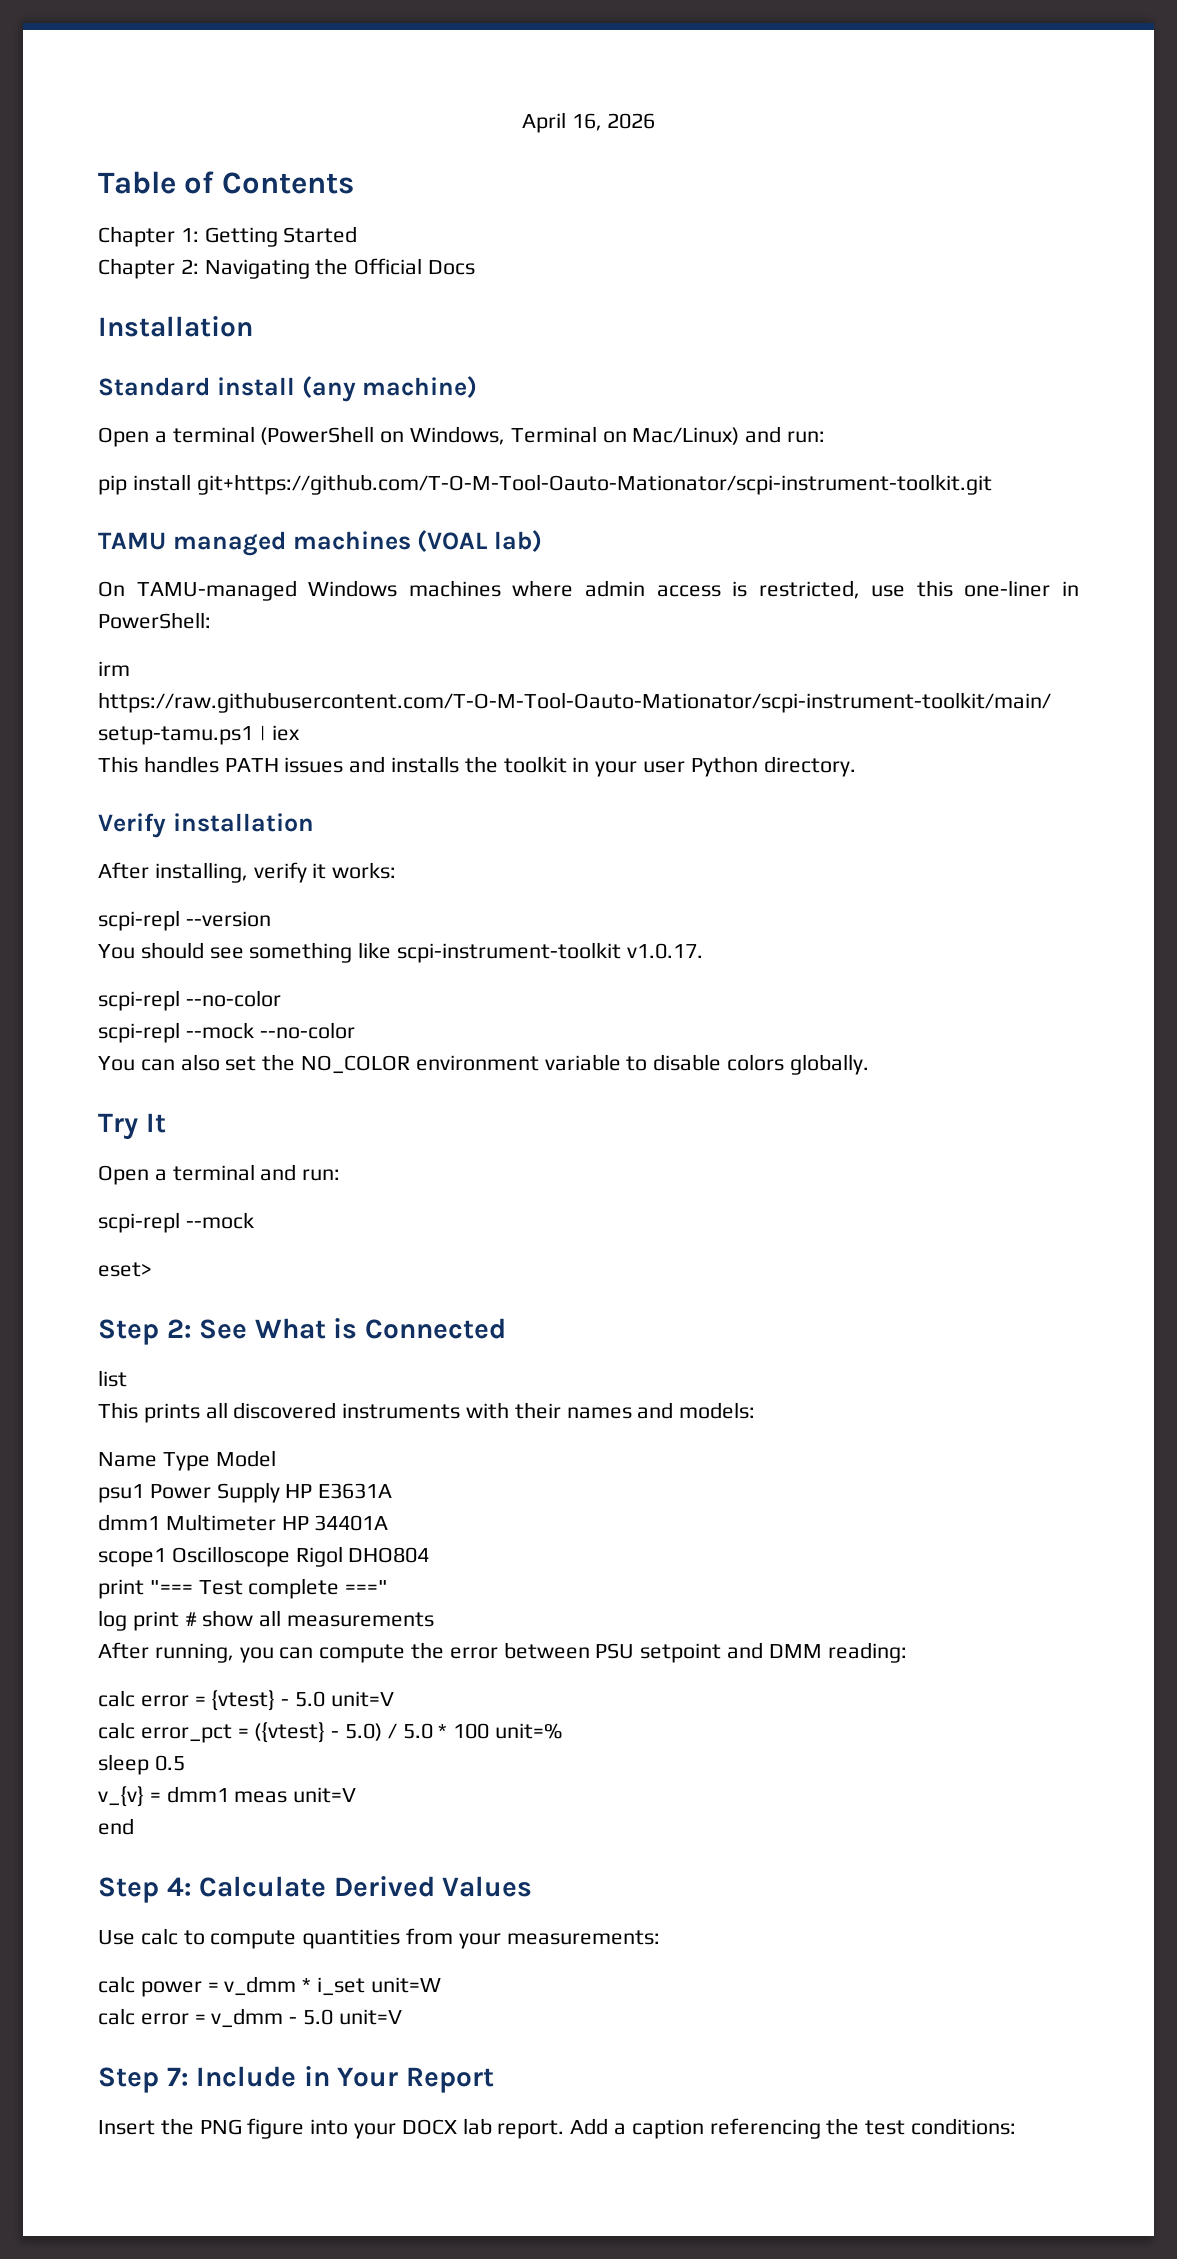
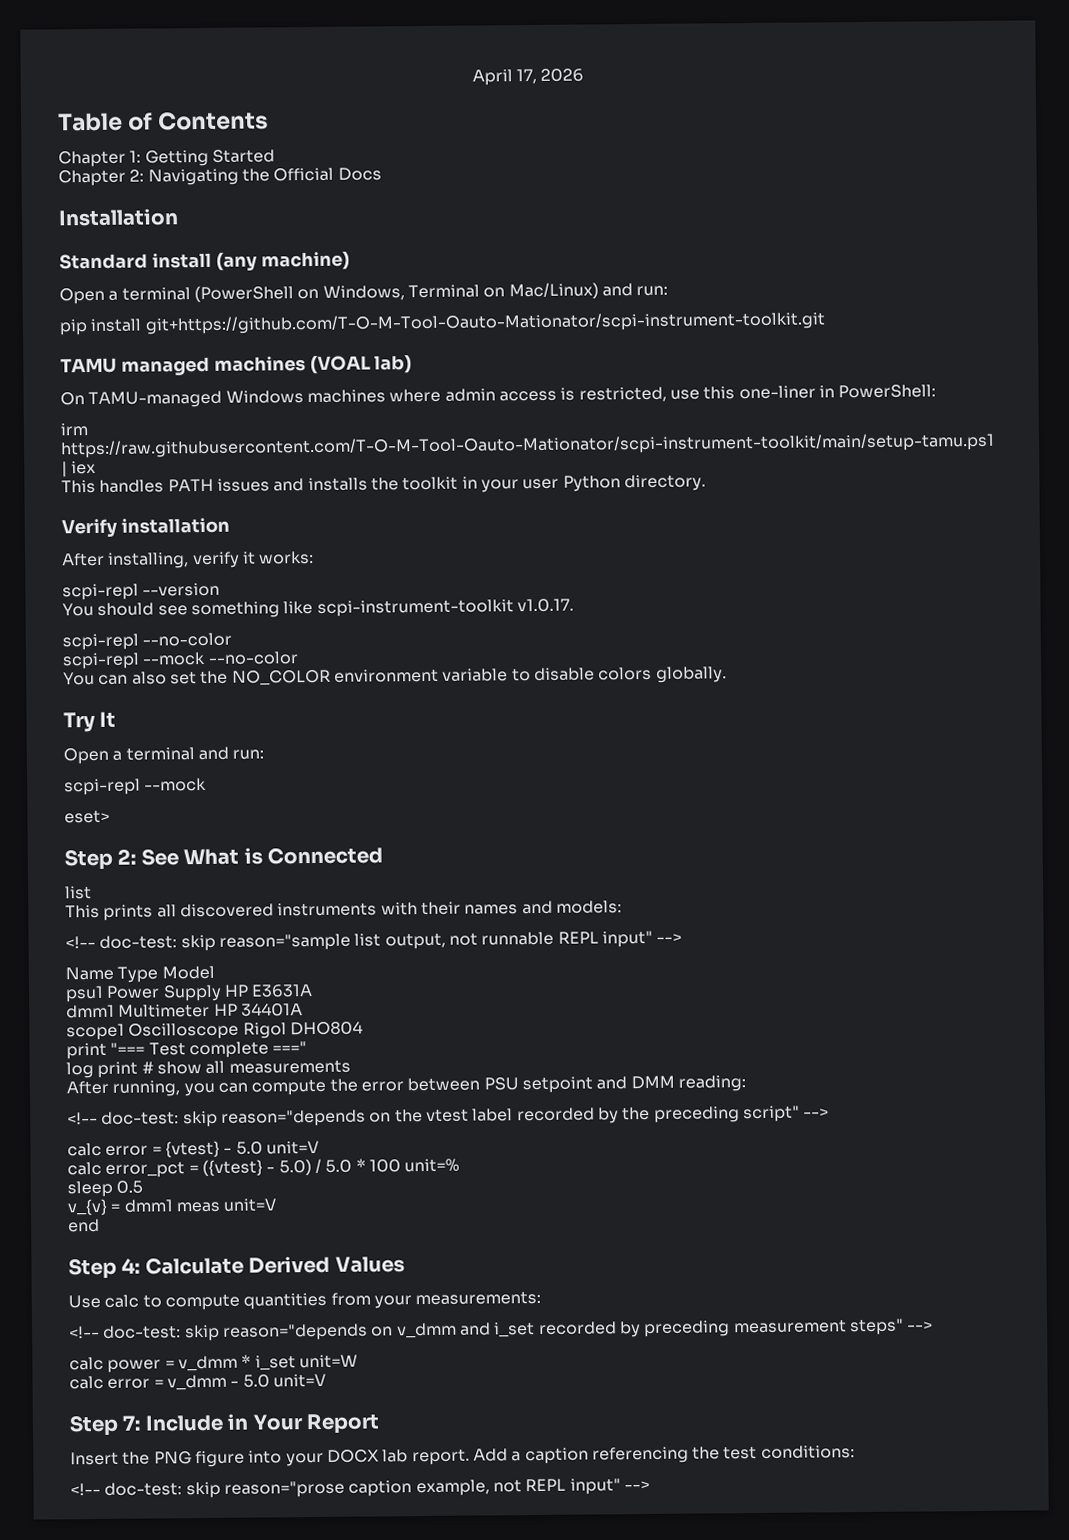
[571,113,602,131] 16, -> [516,68,537,85] 17,
(756, 1410) none -> [65,930,683,952] // <!-- doc-test: skip reason="sample list output, not runnable REPL input" -->
(907, 1652) none -> [67,1105,830,1128] // <!-- doc-test: skip reason="depends on the vtest label recorded by the preceding script" -->
(660, 1937) none -> [69,1318,934,1342] // <!-- doc-test: skip reason="depends on v_dmm and i_set recorded by preceding measurement steps" -->
(1017, 2126) none -> [70,1478,650,1499] // <!-- doc-test: skip reason="prose caption example, not REPL input" -->

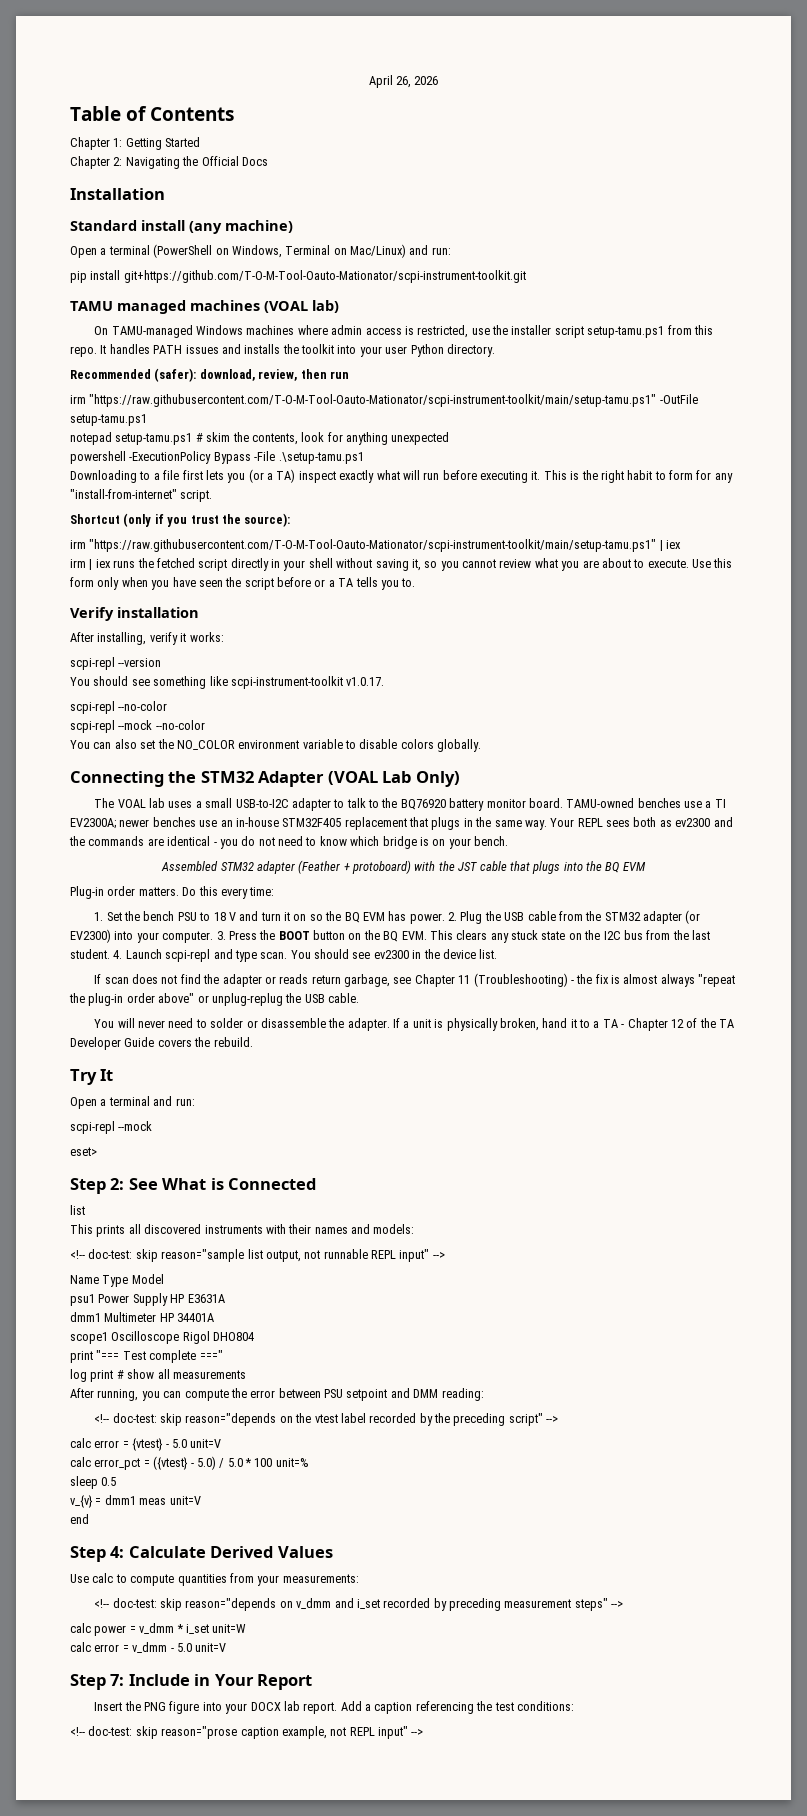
[516,68,537,85] 17, -> [396,76,411,88] 26,
[703,384,937,400] [60,423,88,436] [60,432,995,459] [61,460,97,478] [61,479,96,494] this one-liner in PowerShell: // irm https://raw.githubusercontent.com/T-O-M-Tool-Oauto-Mationator/scpi-instrument-toolkit/main/setup-tamu.ps1 | iex // This -> [492,325,713,338] [70,345,107,357] the installer script setup-tamu.ps1 from this repo. It
[461,476,478,489] in -> [337,345,357,354] into
(706, 483) none -> [70,368,349,382] [70,394,698,407] [70,414,147,426] [70,432,450,445] [70,451,364,464] [70,469,733,483] [70,489,213,502] [70,513,291,527] [70,539,682,552] [70,558,733,571] [70,577,416,590] // Recommended (safer): download, review, then run // irm "https://raw.githubusercontent.com/T-O-M-Tool-Oauto-Mationator/scpi-instrument-toolkit/main/setup-tamu.ps1" -OutFile setup-tamu.ps1 // notepad setup-tamu.ps1 # skim the contents, look for anything unexpected // powershell -ExecutionPolicy Bypass -File .\setup-tamu.ps1 // Downloading to a file first lets you (or a TA) inspect exactly what will run before executing it. This is the right habit to form for any "install-from-internet" script. // Shortcut (only if you trust the source): // irm "https://raw.githubusercontent.com/T-O-M-Tool-Oauto-Mationator/scpi-instrument-toolkit/main/setup-tamu.ps1" | iex // irm | iex runs the fetched script directly in your shell without saving it, so you cannot review what you are about to execute. Use this form only when you have seen the script before or a TA tells you to.
(727, 674) none -> [70,771,460,787] [94,798,726,811] [70,817,733,830] [69,836,508,849] [161,860,646,874] [70,886,275,899] [94,910,701,924] [70,929,710,943] [70,949,498,962] [94,973,736,987] [69,993,359,1006] [94,1018,735,1031] [70,1037,253,1050] // Connecting the STM32 Adapter (VOAL Lab Only) // The VOAL lab uses a small USB-to-I2C adapter to talk to the BQ76920 battery monitor board. TAMU-owned benches use a TI EV2300A; newer benches use an in-house STM32F405 replacement that plugs in the same way. Your REPL sees both as ev2300 and the commands are identical - you do not need to know which bridge is on your bench. // Assembled STM32 adapter (Feather + protoboard) with the JST cable that plugs into the BQ EVM // Plug-in order matters. Do this every time: // 1. Set the bench PSU to 18 V and turn it on so the BQ EVM has power. 2. Plug the USB cable from the STM32 adapter (or EV2300) into your computer. 3. Press the BOOT button on the BQ EVM. This clears any stuck state on the I2C bus from the last student. 4. Launch scpi-repl and type scan. You should see ev2300 in the device list. // If scan does not find the adapter or reads return garbage, see Chapter 11 (Troubleshooting) - the fix is almost always "repeat the plug-in order above" or unplug-replug the USB cable. // You will never need to solder or disassemble the adapter. If a unit is physically broken, hand it to a TA - Chapter 12 of the TA Developer Guide covers the rebuild.

